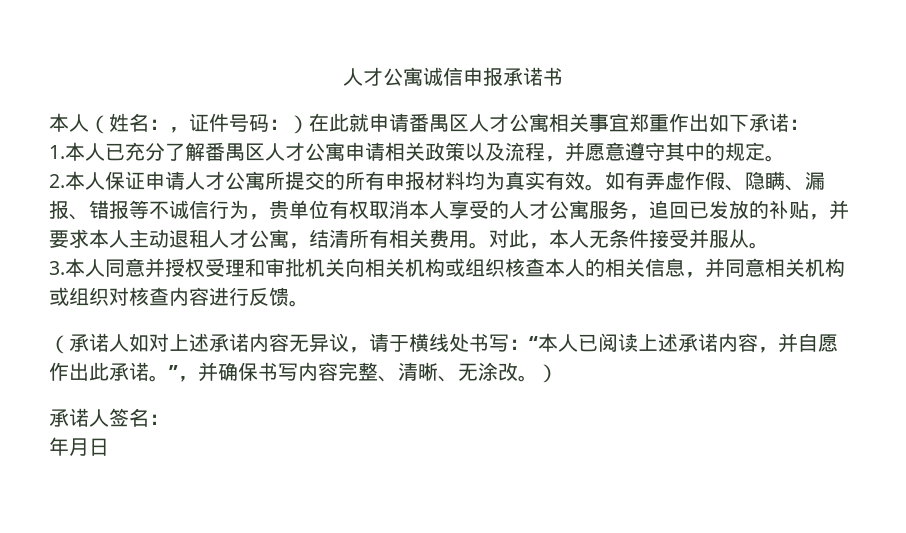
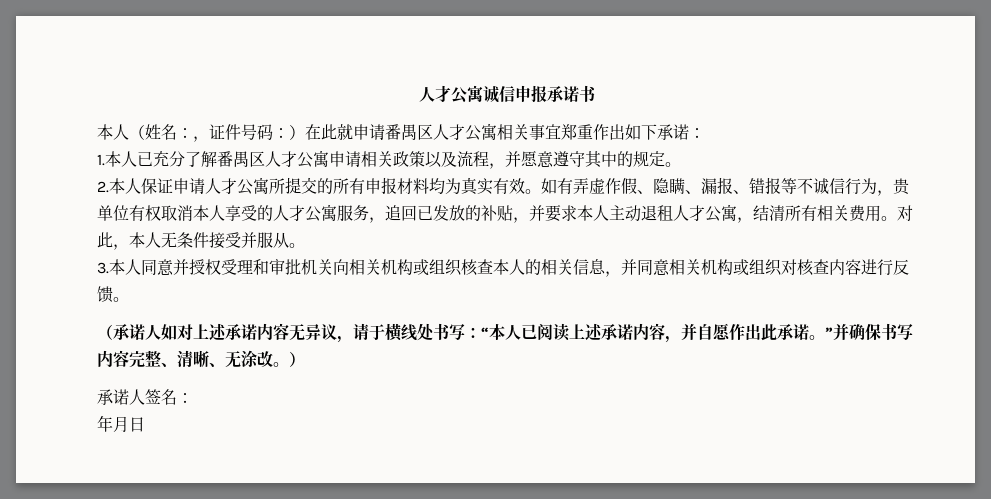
[178,376,198,382] ， -> (833, 332) none

